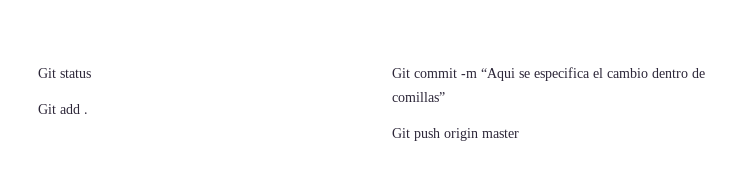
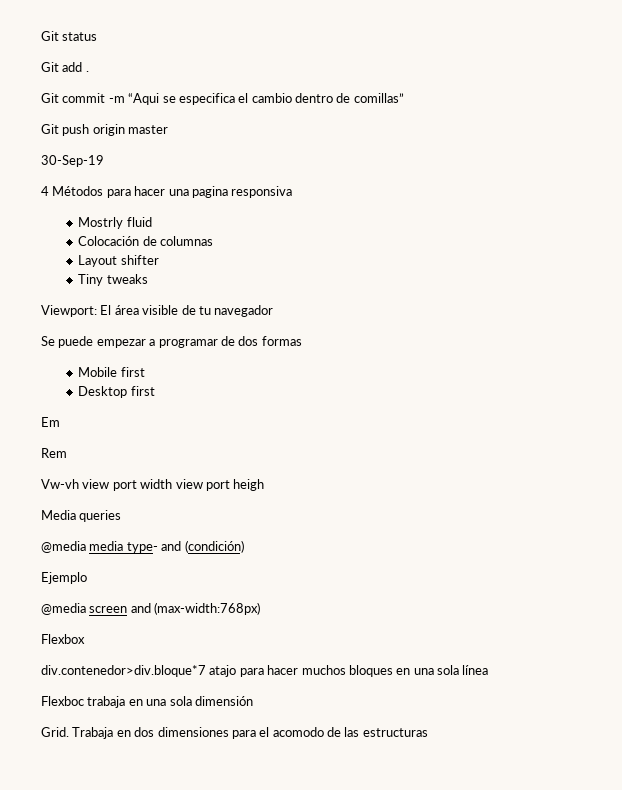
(519, 133) none -> [41,155,104,167] [41,186,293,198] [78,217,152,229] [78,236,213,246] [78,255,159,267] [78,274,148,286] [41,305,274,317] [41,336,302,348] [78,367,145,377] [78,386,155,398] [41,417,60,427] [41,448,67,458] [41,479,265,491] [41,510,122,522] [41,540,244,553] [41,572,87,584] [41,602,261,615] [41,634,85,644] [41,665,489,677] [41,696,253,708] [41,727,428,739] // 30-Sep-19 // 4 Métodos para hacer una pagina responsiva // Mostrly fluid // Colocación de columnas // Layout shifter // Tiny tweaks // Viewport: El área visible de tu navegador // Se puede empezar a programar de dos formas // Mobile first // Desktop first // Em // Rem // Vw-vh view port width view port heigh // Media queries // @media media type- and (condición) // Ejemplo // @media screen and (max-width:768px) // Flexbox // div.contenedor>div.bloque*7 atajo para hacer muchos bloques en una sola línea // Flexboc trabaja en una sola dimensión // Grid. Trabaja en dos dimensiones para el acomodo de las estructuras

